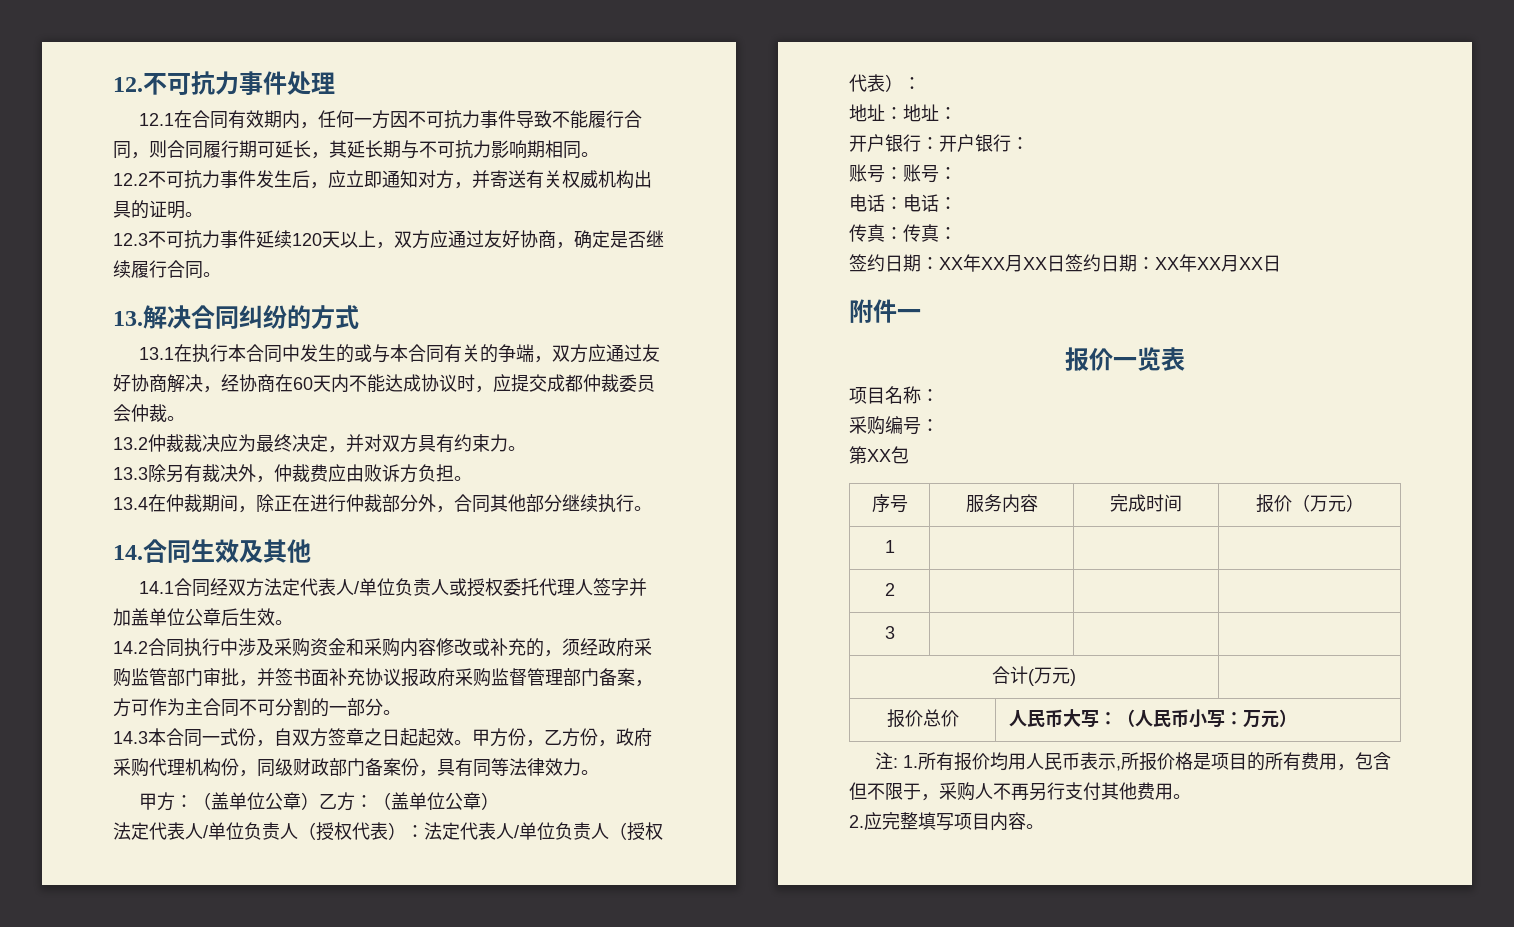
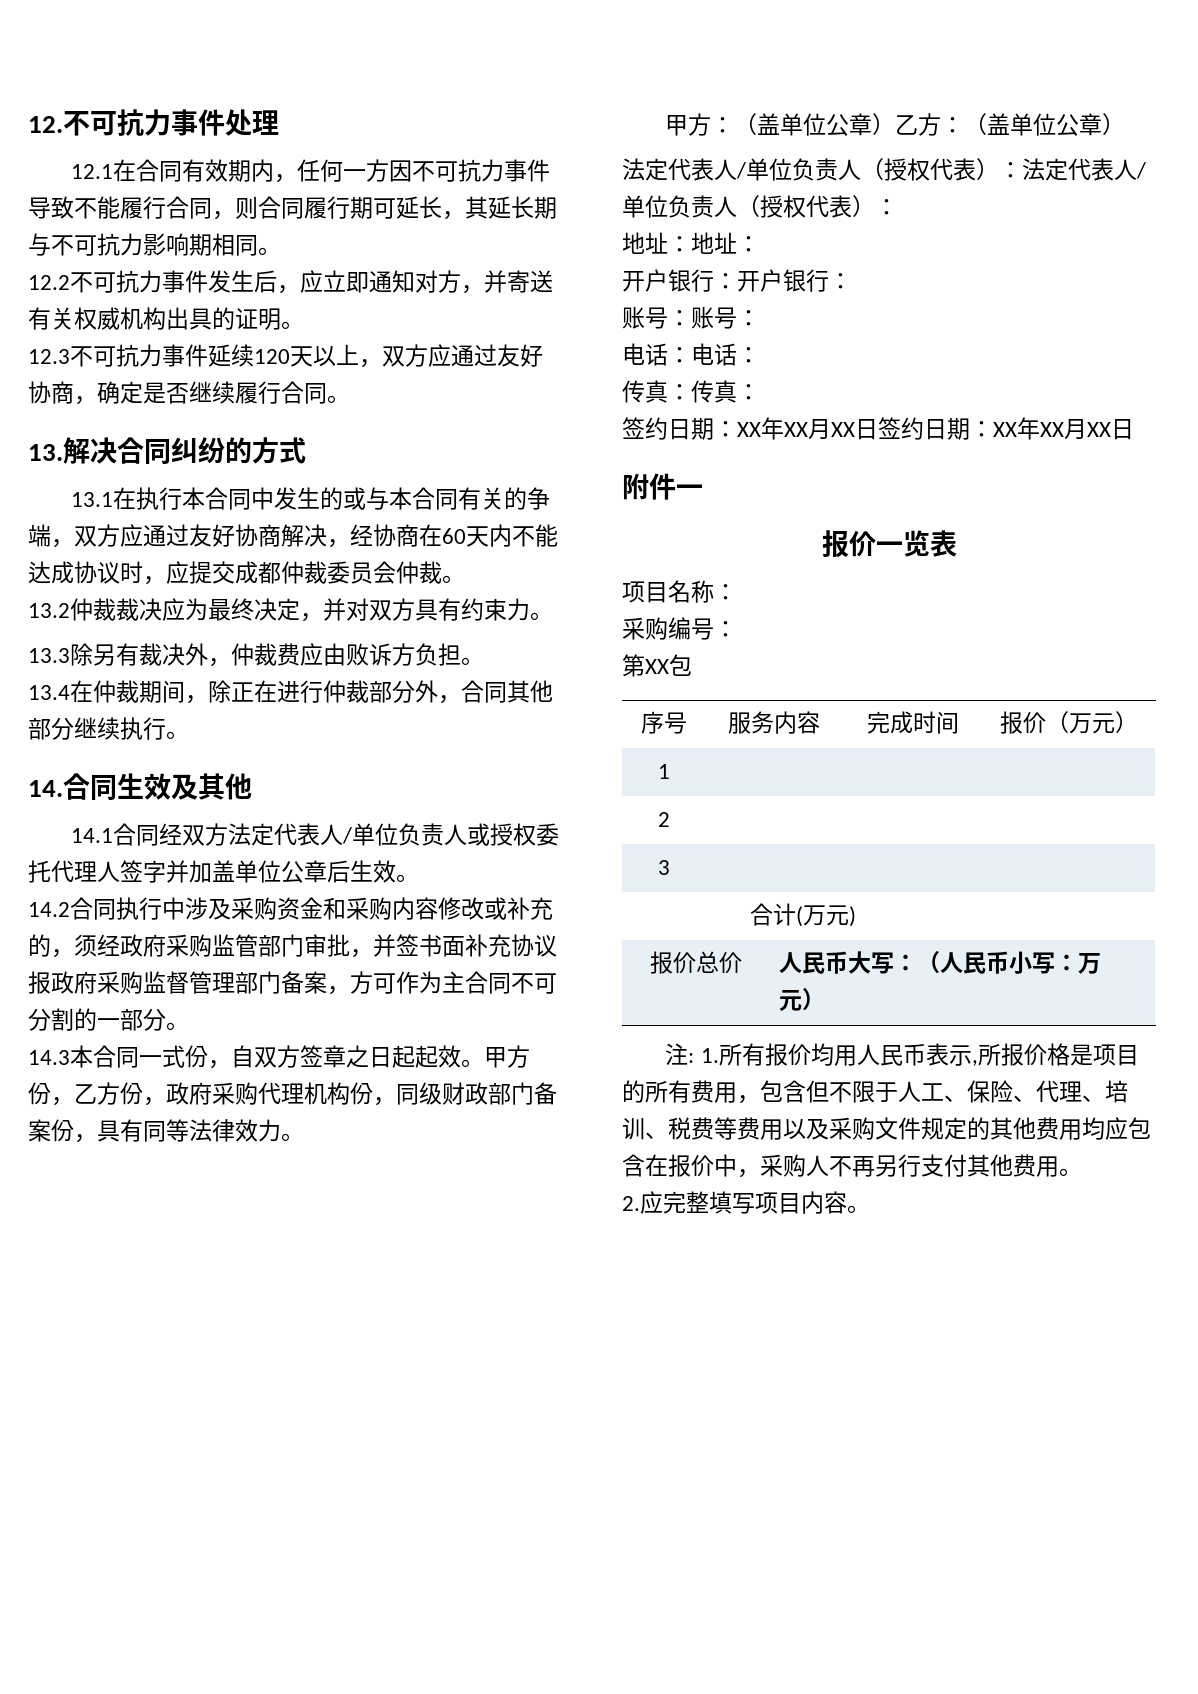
(921, 791) none -> [898,1080,1128,1103] [622,1117,1151,1140] [622,1154,737,1177] 人工、保险、代理、培训、税费等费用以及采购文件规定的其他费用均应包含在报价中

